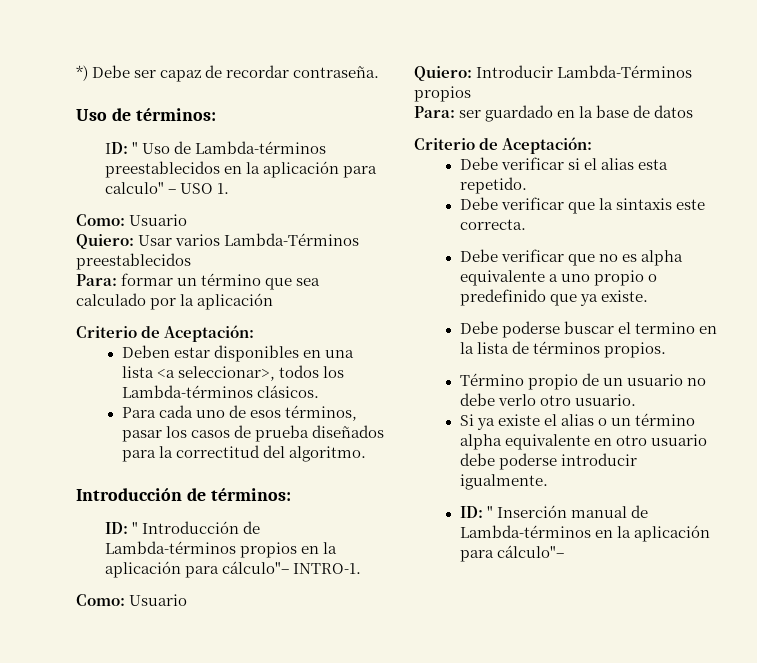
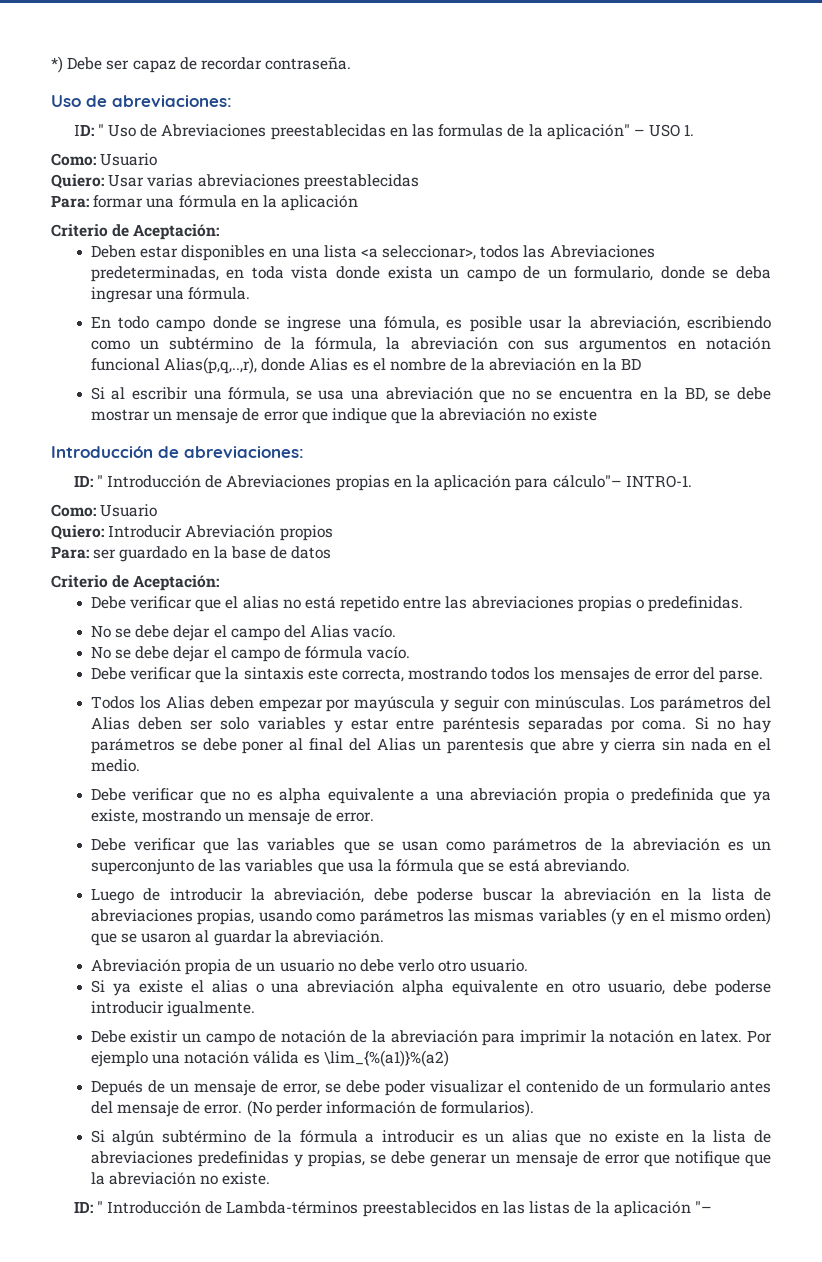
[135,108,216,121] términos: -> [112,95,232,107] abreviaciones:
[195,141,327,154] [105,161,378,178] [105,182,165,194] Lambda-términos preestablecidos en la aplicación para calculo" -> [161,124,630,140] Abreviaciones preestablecidas en las formulas de la aplicación"
[175,233,360,246] [76,253,191,270] varios Lambda-Términos preestablecidos -> [147,174,419,190] varias abreviaciones preestablecidas
[177,273,321,290] [76,293,177,310] un término que sea calculado por -> [146,195,259,208] una fórmula en
[322,366,344,378] [121,385,319,398] [121,405,357,421] [121,425,384,442] [121,445,366,462] [76,488,291,501] [105,521,261,534] [105,541,298,558] los Lambda-términos clásicos. // Para cada uno de esos términos, pasar los casos de prueba diseñados para la correctitud del algoritmo. // Introducción de términos: // ID: " Introducción de Lambda-términos propios -> [523,245,655,258] [90,266,771,282] [90,287,251,303] [90,316,771,332] [90,337,771,353] [90,357,642,374] [90,387,771,403] [90,408,597,424] [51,446,304,458] [73,475,390,491] las Abreviaciones predeterminadas, en toda vista donde exista un campo de un formulario, donde se deba ingresar una fórmula. // En todo campo donde se ingrese una fómula, es posible usar la abreviación, escribiendo como un subtérmino de la fórmula, la abreviación con sus argumentos en notación funcional Alias(p,q,..,r), donde Alias es el nombre de la abreviación en la BD // Si al escribir una fórmula, se usa una abreviación que no se encuentra en la BD, se debe mostrar un mensaje de error que indique que la abreviación no existe // Introducción de abreviaciones: // ID: " Introducción de Abreviaciones propias
[557,65,693,78] Lambda-Términos -> [185,525,276,538] Abreviación
[567,158,668,170] [459,177,527,194] si el alias esta repetido. -> [195,596,744,612] [90,625,397,641] [90,646,411,662] que el alias no está repetido entre las abreviaciones propias o predefinidas. // No se debe dejar el campo del Alias vacío. // No se debe dejar el campo de fórmula vacío.
[459,219,526,230] correcta. -> [341,667,764,683] [90,696,771,712] [90,717,771,733] [90,738,772,754] [90,759,140,772] correcta, mostrando todos los mensajes de error del parse. // Todos los Alias deben empezar por mayúscula y seguir con minúsculas. Los parámetros del Alias deben ser solo variables y estar entre paréntesis separadas por coma. Si no hay parámetros se debe poner al final del Alias un parentesis que abre y cierra sin nada en el medio.
[560,270,657,286] [459,289,648,306] [459,321,717,338] [459,341,666,358] [459,373,578,390] uno propio o predefinido que ya existe. // Debe poderse buscar el termino en la lista de términos propios. // Término propio -> [435,788,771,804] [90,809,374,825] [90,838,771,854] [90,859,630,875] [90,888,771,904] [90,908,772,925] [90,930,384,946] [90,959,231,975] una abreviación propia o predefinida que ya existe, mostrando un mensaje de error. // Debe verificar que las variables que se usan como parámetros de la abreviación es un superconjunto de las variables que usa la fórmula que se está abreviando. // Luego de introducir la abreviación, debe poderse buscar la abreviación en la lista de abreviaciones propias, usando como parámetros las mismas variables (y en el mismo orden) que se usaron al guardar la abreviación. // Abreviación propia
[610,413,696,426] un término -> [271,980,395,993] una abreviación
[650,434,707,446] usuario -> [608,980,666,995] usuario,
[459,505,648,518] [459,525,710,542] [459,545,564,562] ID: " Inserción manual de Lambda-términos en la aplicación para cálculo"– -> [90,1030,772,1046] [90,1050,449,1067] [90,1080,771,1096] [90,1100,535,1117] [90,1130,771,1146] [90,1151,771,1167] [90,1172,271,1185] [73,1201,712,1217] Debe existir un campo de notación de la abreviación para imprimir la notación en latex. Por ejemplo una notación válida es \lim_{%(a1)}%(a2) // Depués de un mensaje de error, se debe poder visualizar el contenido de un formulario antes del mensaje de error. (No perder información de formularios). // Si algún subtérmino de la fórmula a introducir es un alias que no existe en la lista de abreviaciones predefinidas y propias, se debe generar un mensaje de error que notifique que la abreviación no existe. // ID: " Introducción de Lambda-términos preestablecidos en las listas de la aplicación "–

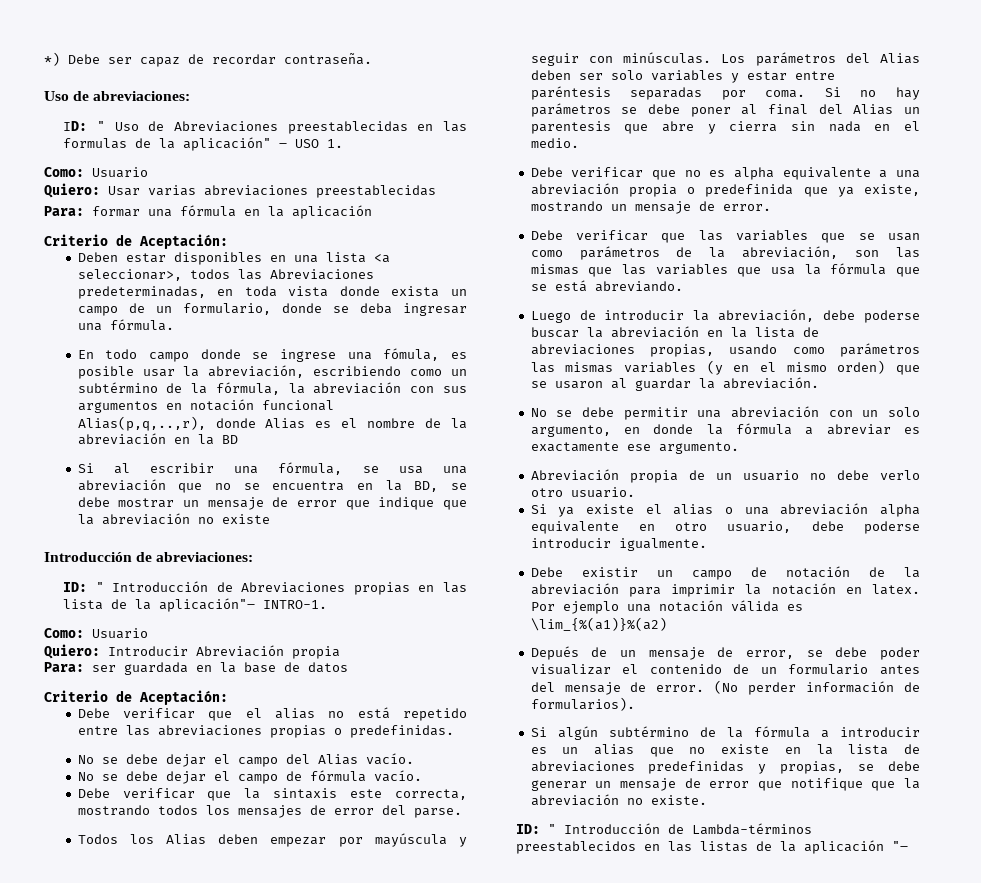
[416,475,622,491] la aplicación para cálculo"– -> [443,582,468,593] [63,598,256,612] las lista de la aplicación"–
[279,525,333,541] propios -> [292,646,340,659] propia
[119,546,188,562] guardado -> [124,662,188,675] guardada
[632,838,771,851] [90,859,215,875] abreviación es un superconjunto de -> [742,246,920,259] [530,264,613,277] abreviación, son las mismas que
(384, 936) none -> [530,406,920,420] [530,423,920,437] [530,442,739,454] // No se debe permitir una abreviación con un solo argumento, en donde la fórmula a abreviar es exactamente ese argumento.

